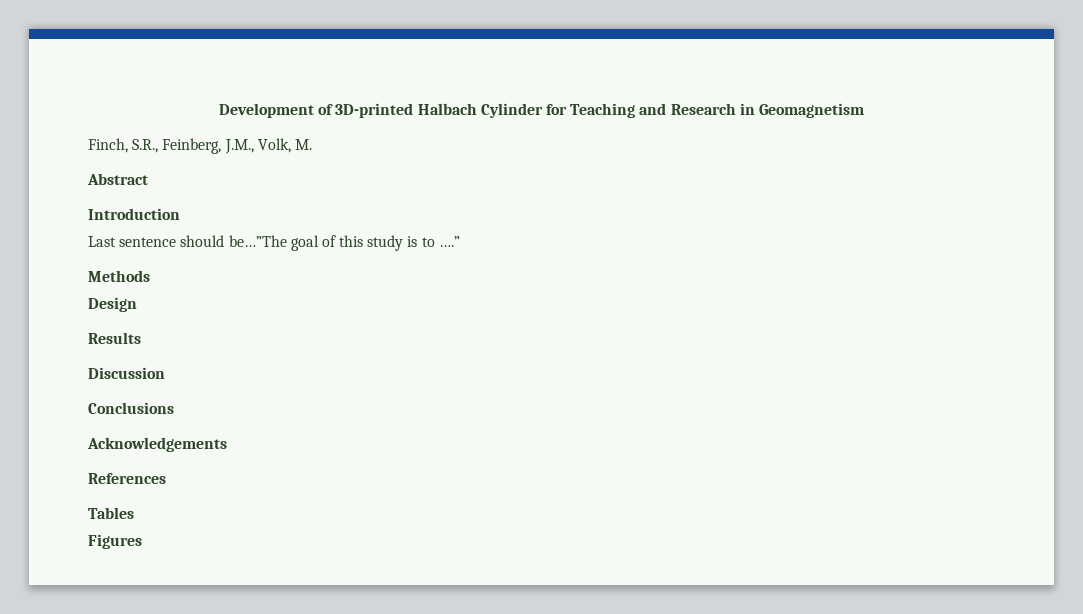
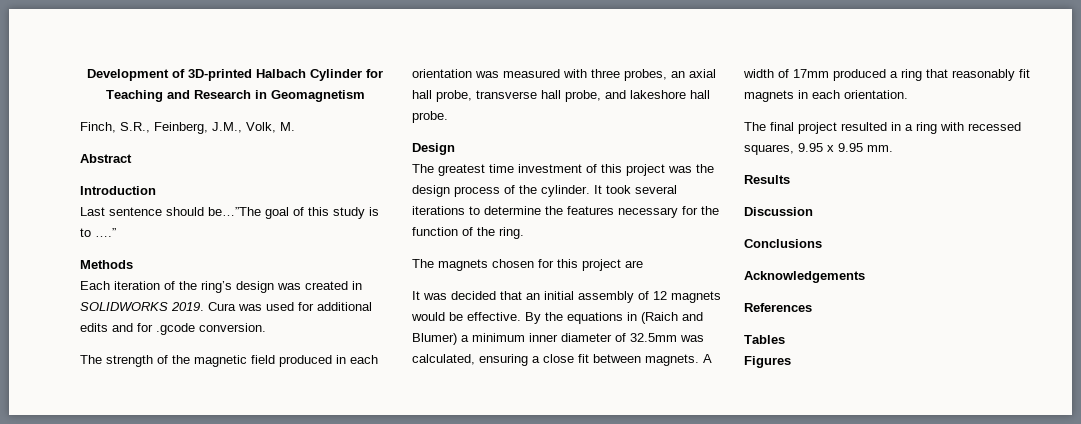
[88,297,137,312] Design -> [80,281,362,293] [80,302,372,311] [80,323,266,335] [80,355,378,367] [412,69,716,81] [412,90,710,102] [412,111,448,123] [412,143,455,155] [412,164,714,176] [412,185,677,197] [412,206,719,218] [412,227,524,239] [412,259,643,271] [412,291,721,303] [411,312,703,324] [412,333,704,345] [412,354,712,366] [743,69,1030,81] [744,90,908,102] [744,122,1021,134] [744,143,893,155] Each iteration of the ring’s design was created in SOLIDWORKS 2019. Cura was used for additional edits and for .gcode conversion. // The strength of the magnetic field produced in each orientation was measured with three probes, an axial hall probe, transverse hall probe, and lakeshore hall probe. // Design // The greatest time investment of this project was the design process of the cylinder. It took several iterations to determine the features necessary for the function of the ring. // The magnets chosen for this project are // It was decided that an initial assembly of 12 magnets would be effective. By the equations in (Raich and Blumer) a minimum inner diameter of 32.5mm was calculated, ensuring a close fit between magnets. A width of 17mm produced a ring that reasonably fit magnets in each orientation. // The final project resulted in a ring with recessed squares, 9.95 x 9.95 mm.

